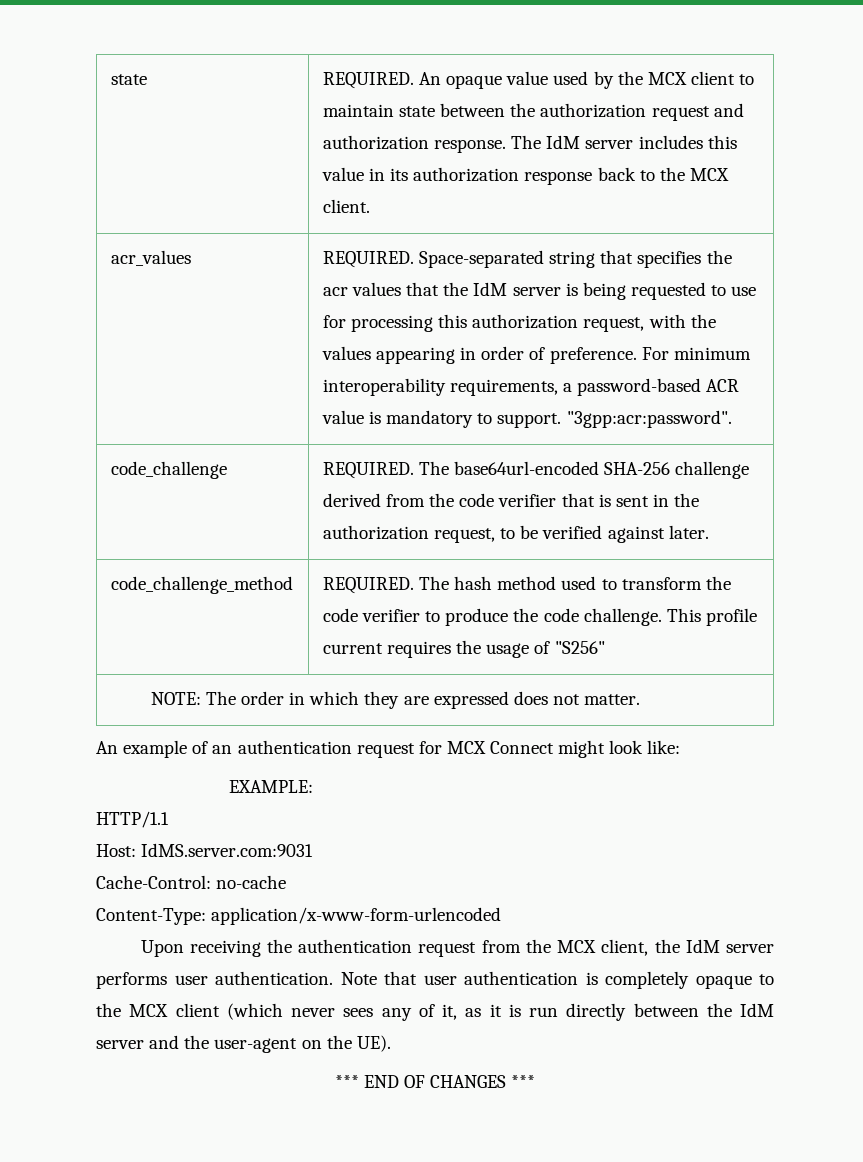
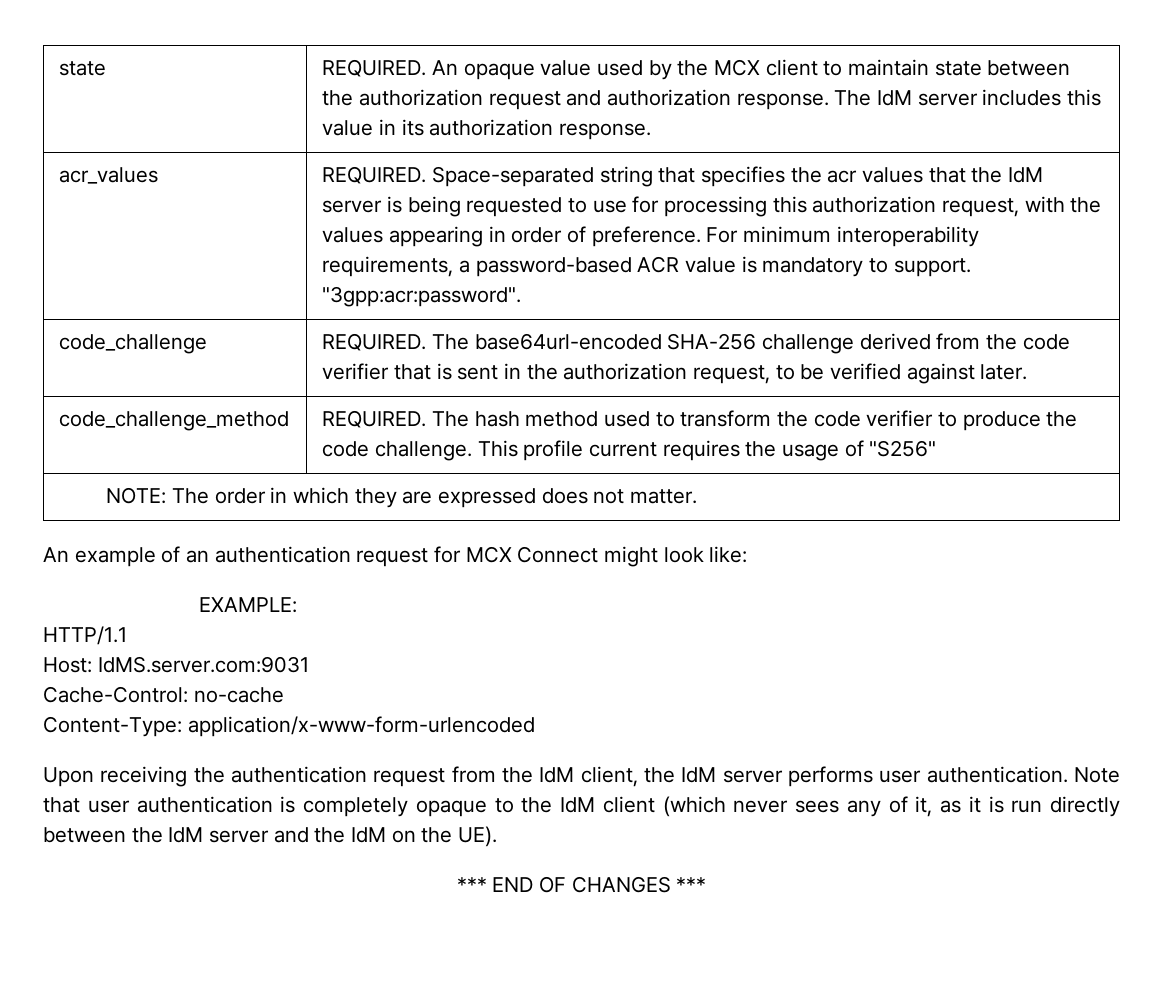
[524,167,729,185] [322,199,370,213] response back to the MCX client. -> [558,123,651,140] response.
[557,940,597,953] MCX -> [539,767,575,783] IdM
[129,1004,169,1017] MCX -> [560,797,595,813] IdM
[214,1038,298,1053] user-agent -> [351,827,387,843] IdM

